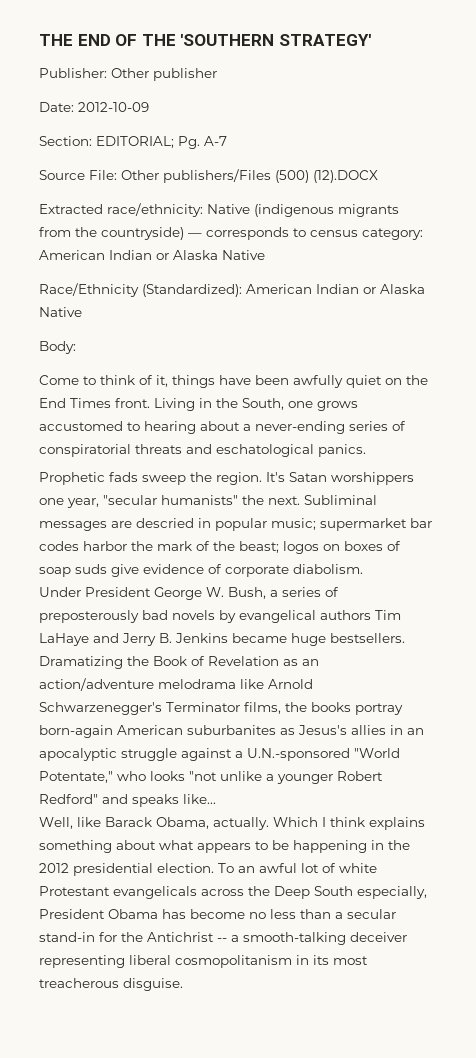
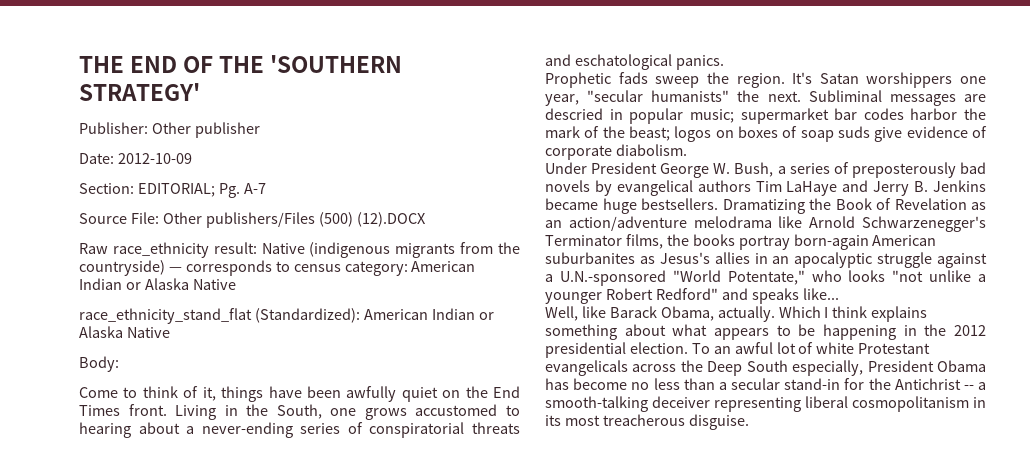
[39,203,203,217] Extracted race/ethnicity: -> [79,242,257,258] Raw race_ethnicity result:
[39,283,139,297] Race/Ethnicity -> [79,308,252,324] race_ethnicity_stand_flat

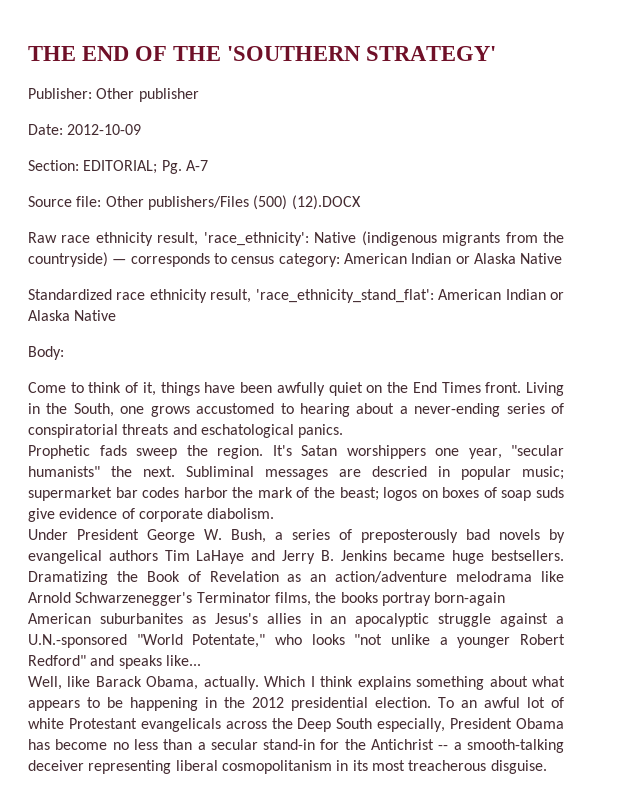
[130,212,159,224] File: -> [76,196,102,207] file:
[112,242,257,258] race_ethnicity result: -> [61,232,309,246] race ethnicity result, 'race_ethnicity':
[79,308,360,324] race_ethnicity_stand_flat (Standardized): -> [28,289,434,303] Standardized race ethnicity result, 'race_ethnicity_stand_flat':

